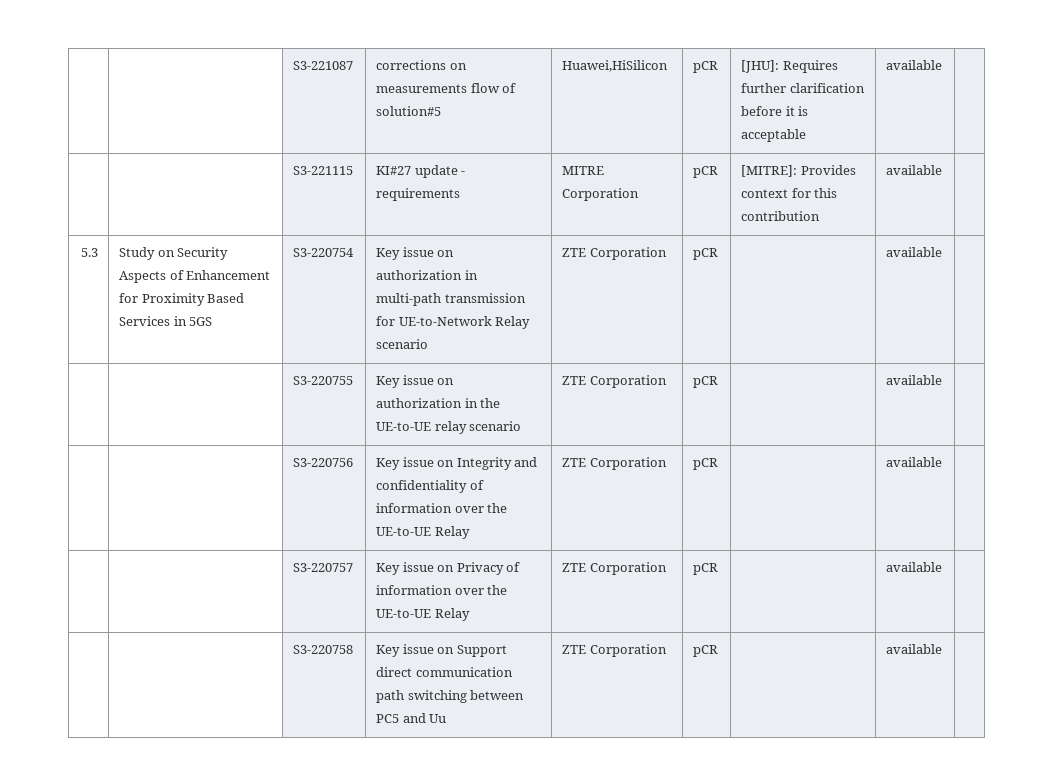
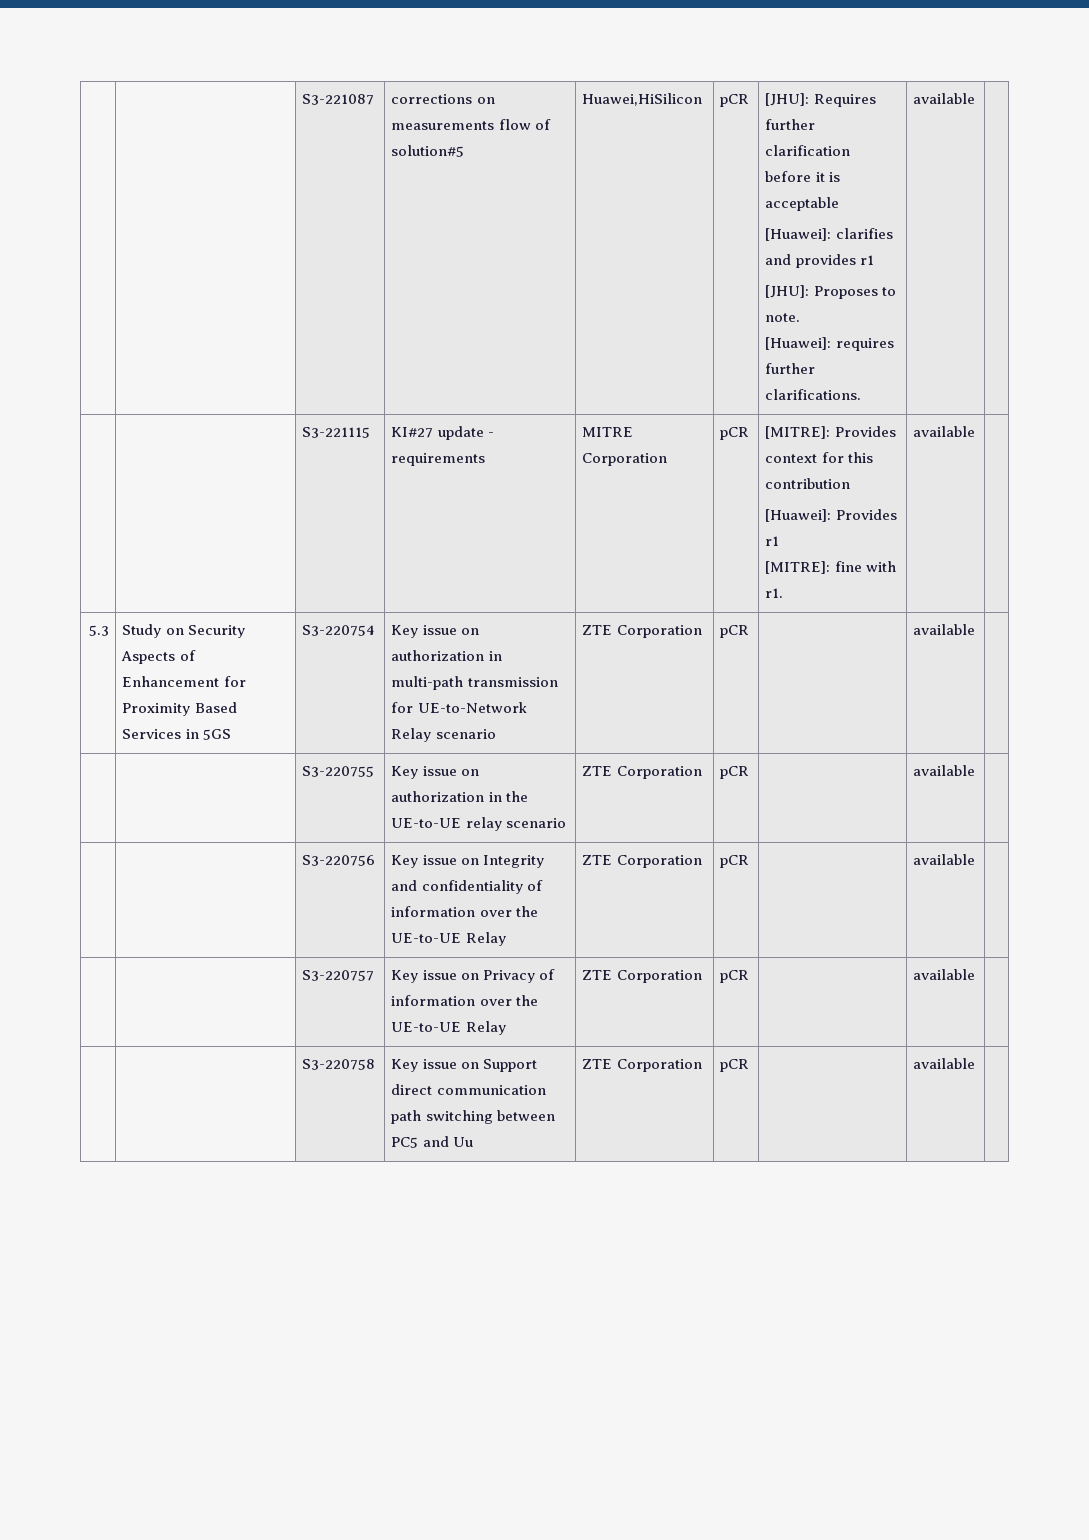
(807, 135) none -> [765,228,893,241] [765,254,874,268] [765,285,896,299] [765,313,801,322] [765,337,894,351] [765,363,816,374] [765,389,862,400] // [Huawei]: clarifies and provides r1 // [JHU]: Proposes to note. // [Huawei]: requires further clarifications.
(821, 216) none -> [765,509,897,522] [765,536,780,546] [765,561,896,574] [765,588,784,598] // [Huawei]: Provides r1 // [MITRE]: fine with r1.

